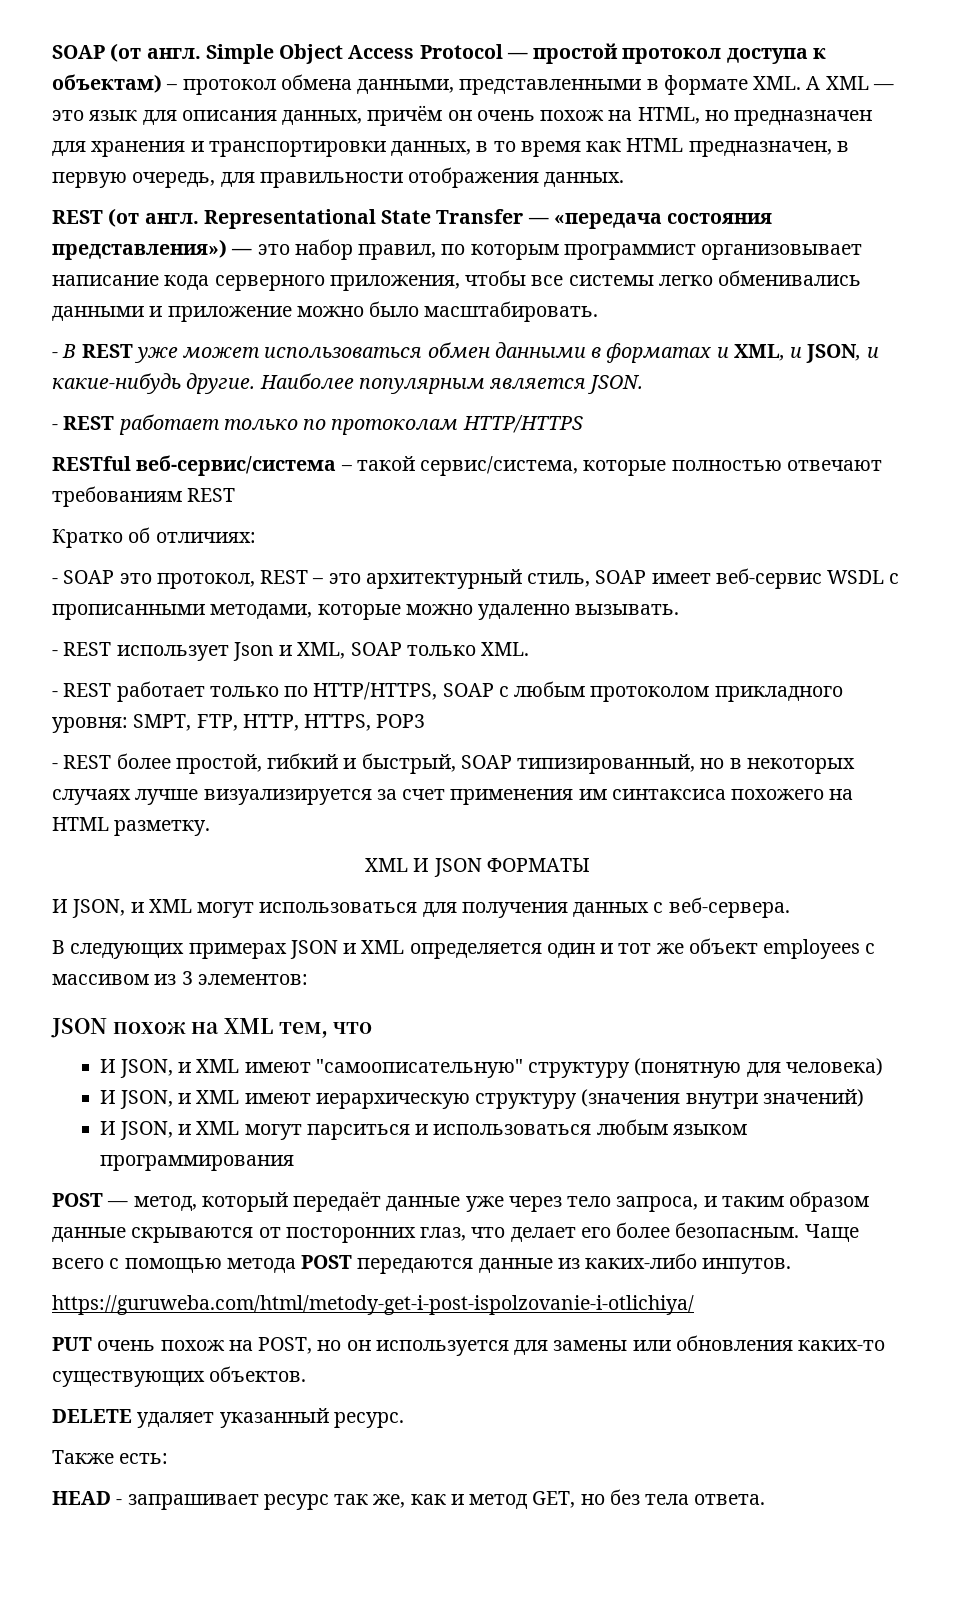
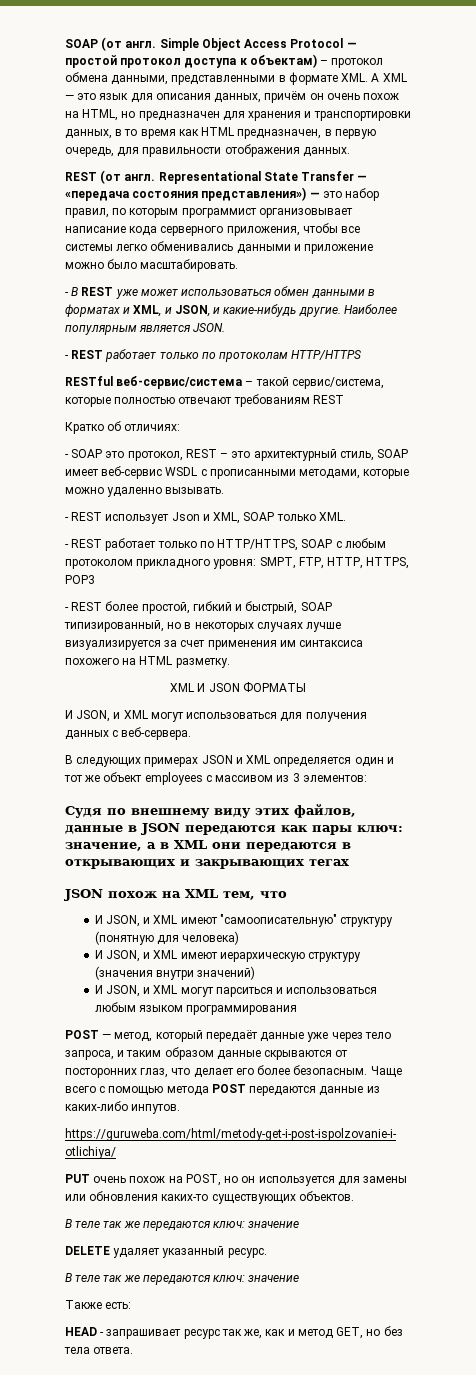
(308, 979) none -> [65,804,356,818] [65,823,403,835] [65,840,351,852] [65,859,349,869] // Судя по внешнему виду этих файлов, данные в JSON передаются как пары ключ: значение, а в XML они передаются в открывающих и закрывающих тегах
[52,1408,404,1428] DELETE удаляет указанный ресурс. -> [65,1219,300,1231] [65,1246,267,1258] [65,1273,300,1285] В теле так же передаются ключ: значение // DELETE удаляет указанный ресурс. // В теле так же передаются ключ: значение

